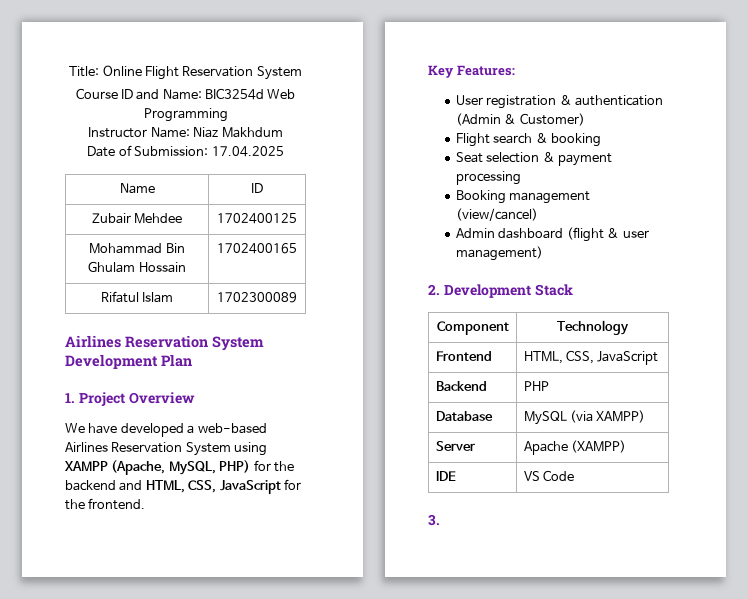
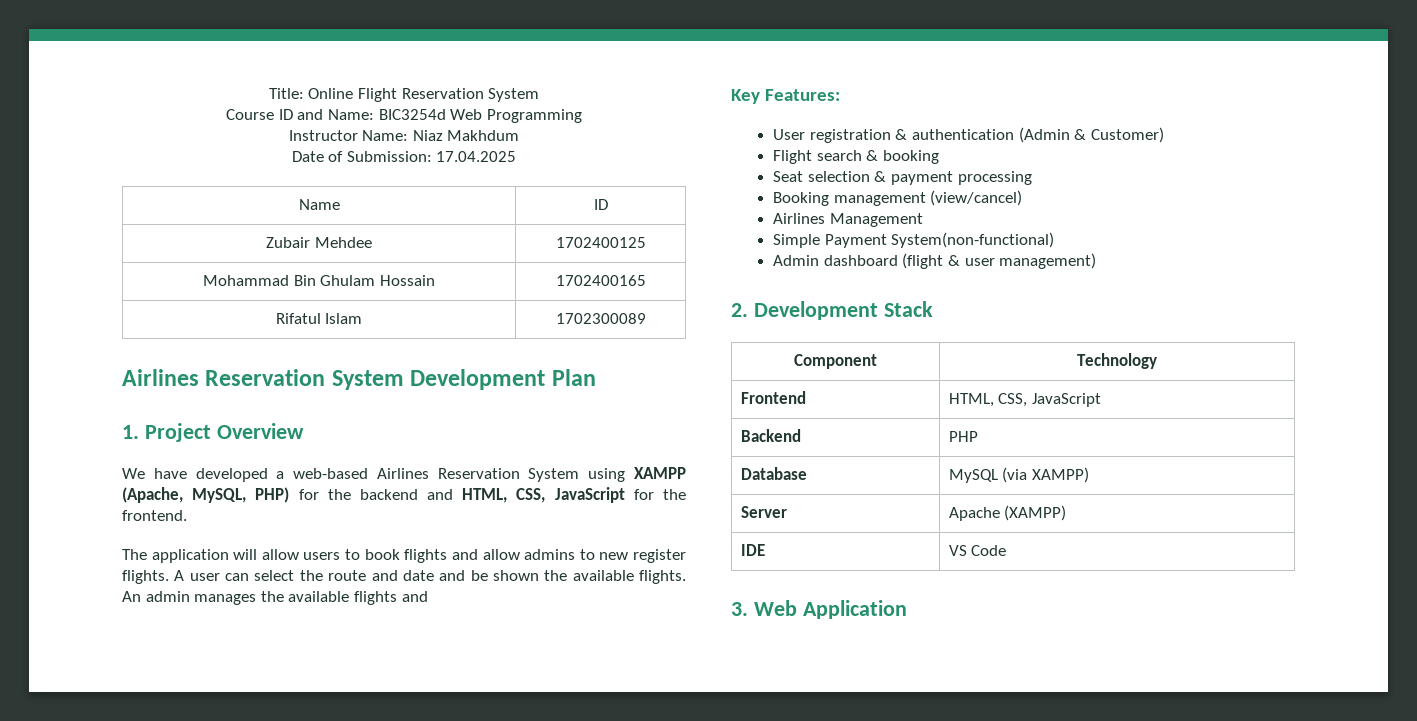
(146, 504) none -> [122,549,686,563] [122,570,686,584] [122,591,428,605] // The application will allow users to book flights and allow admins to new register flights. A user can select the route and date and be shown the available flights. An admin manages the available flights and
(539, 214) none -> [773,213,923,227] [773,232,1055,248] // Airlines Management // Simple Payment System(non-functional)
(440, 520) none -> [753,600,907,619] Web Application

